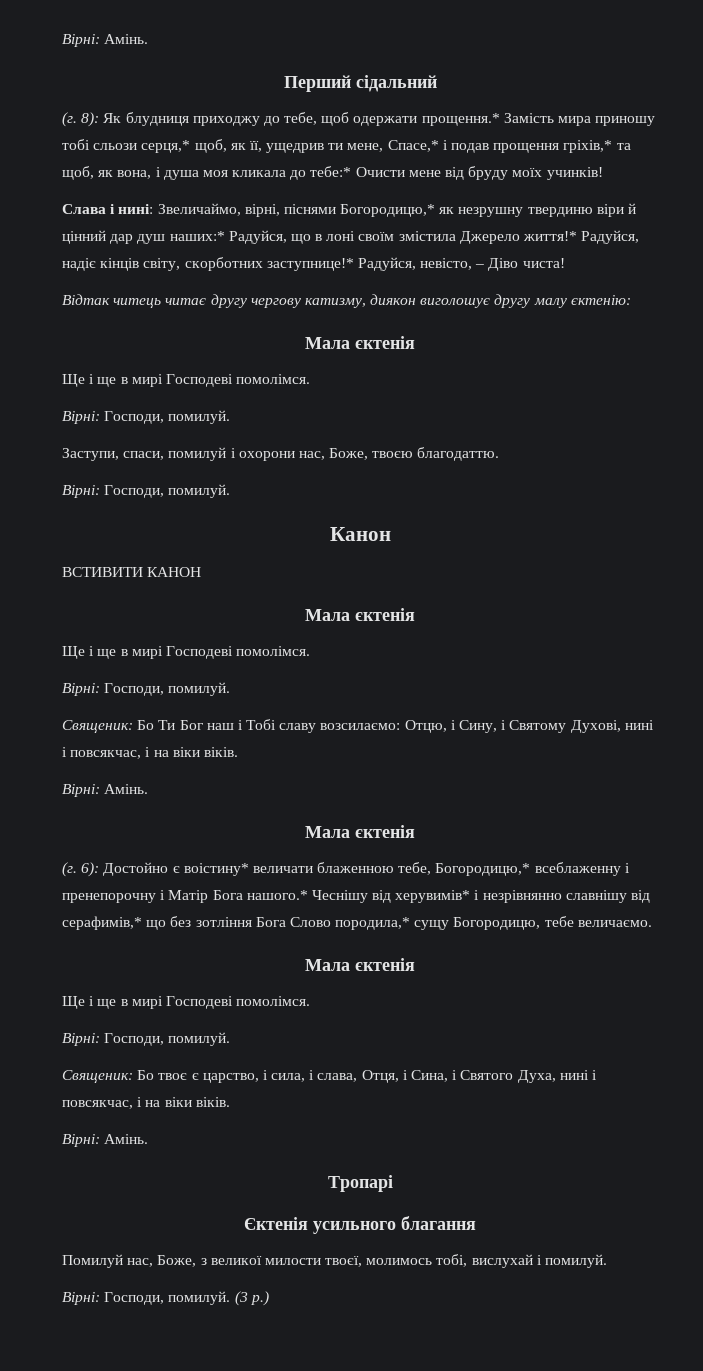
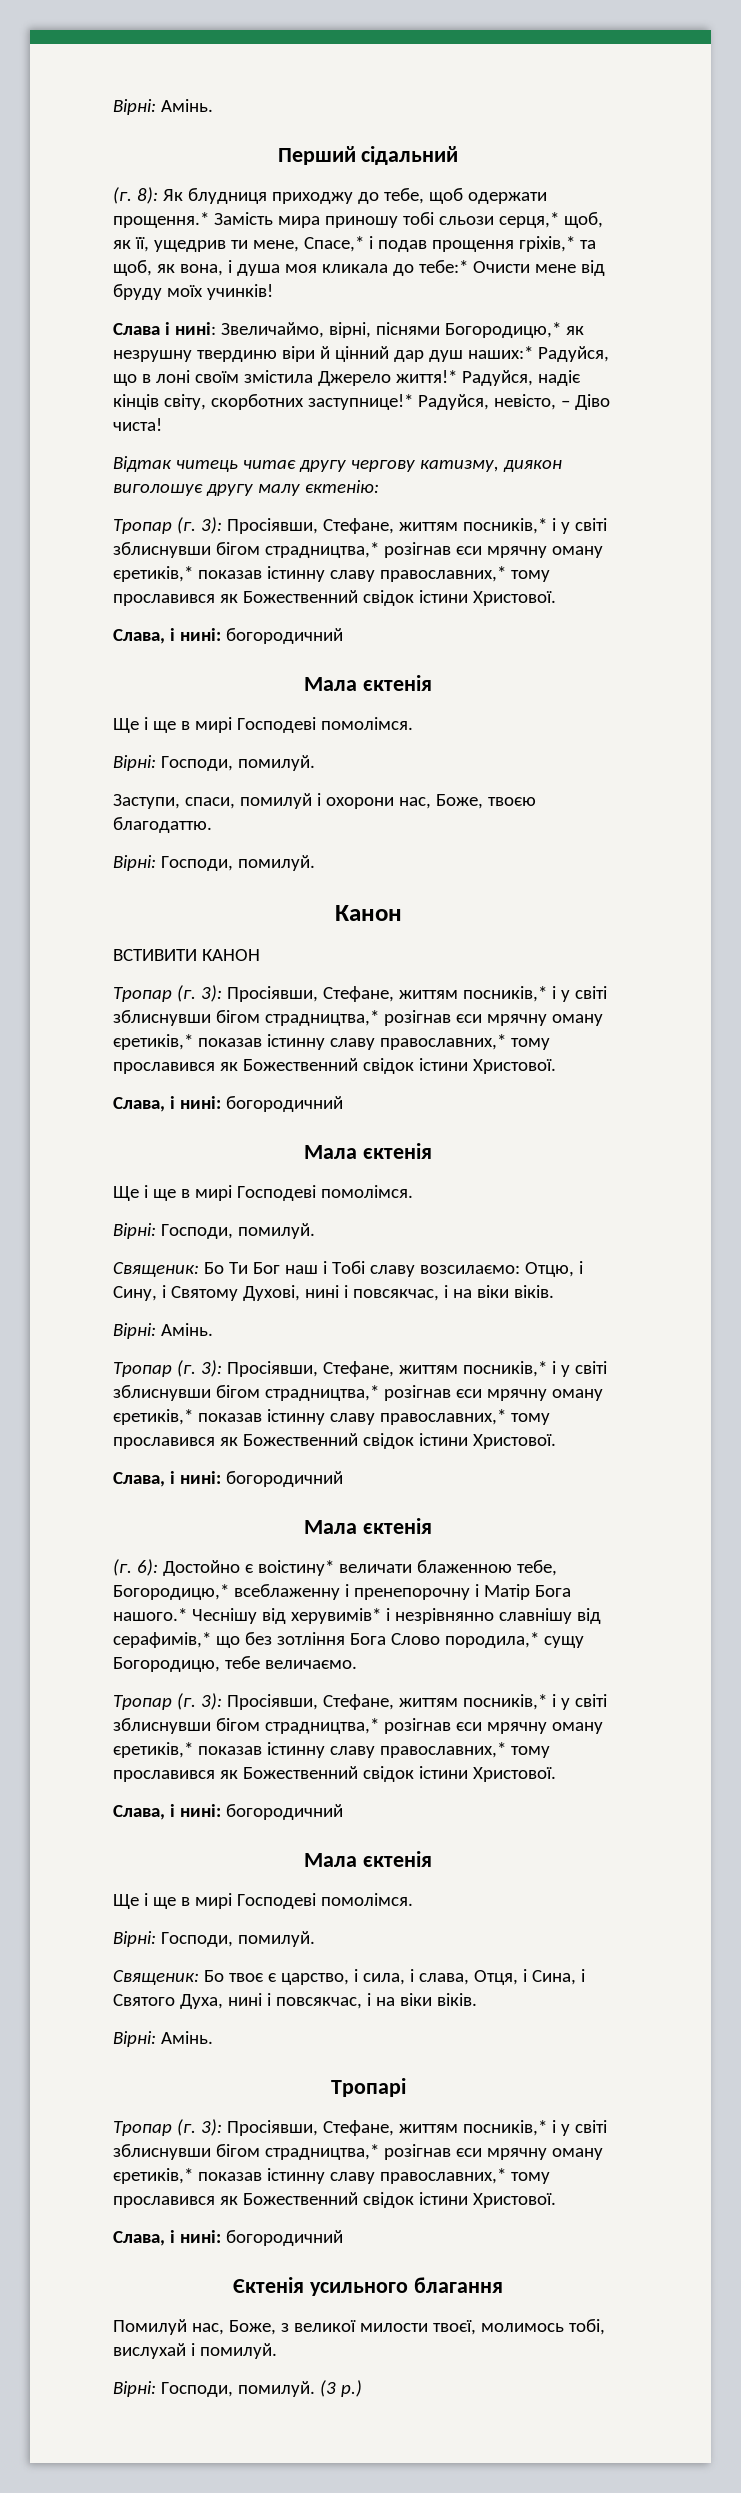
(631, 300) none -> [113,517,607,534] [113,542,603,558] [113,566,550,582] [113,590,556,606] [113,628,343,644] // Тропар (г. 3): Просіявши, Стефане, життям посників,* і у світі зблиснувши бігом страдництва,* розігнав єси мрячну оману єретиків,* показав істинну славу православних,* тому прославився як Божественний свідок істини Христової. // Слава, і нині: богородичний
(202, 572) none -> [113,985,607,1002] [113,1010,603,1026] [113,1034,550,1050] [113,1058,556,1074] [113,1096,343,1112] // Тропар (г. 3): Просіявши, Стефане, життям посників,* і у світі зблиснувши бігом страдництва,* розігнав єси мрячну оману єретиків,* показав істинну славу православних,* тому прославився як Божественний свідок істини Христової. // Слава, і нині: богородичний
(149, 789) none -> [113,1360,607,1377] [113,1385,603,1401] [113,1409,550,1425] [113,1433,556,1449] [113,1471,343,1487] // Тропар (г. 3): Просіявши, Стефане, життям посників,* і у світі зблиснувши бігом страдництва,* розігнав єси мрячну оману єретиків,* показав істинну славу православних,* тому прославився як Божественний свідок істини Христової. // Слава, і нині: богородичний
(652, 923) none -> [113,1693,607,1710] [113,1718,603,1734] [113,1742,550,1758] [113,1766,556,1782] [113,1804,343,1820] // Тропар (г. 3): Просіявши, Стефане, життям посників,* і у світі зблиснувши бігом страдництва,* розігнав єси мрячну оману єретиків,* показав істинну славу православних,* тому прославився як Божественний свідок істини Христової. // Слава, і нині: богородичний
(393, 1183) none -> [113,2119,607,2136] [113,2144,603,2160] [113,2168,550,2184] [113,2192,556,2208] [113,2230,343,2246] // Тропар (г. 3): Просіявши, Стефане, життям посників,* і у світі зблиснувши бігом страдництва,* розігнав єси мрячну оману єретиків,* показав істинну славу православних,* тому прославився як Божественний свідок істини Христової. // Слава, і нині: богородичний

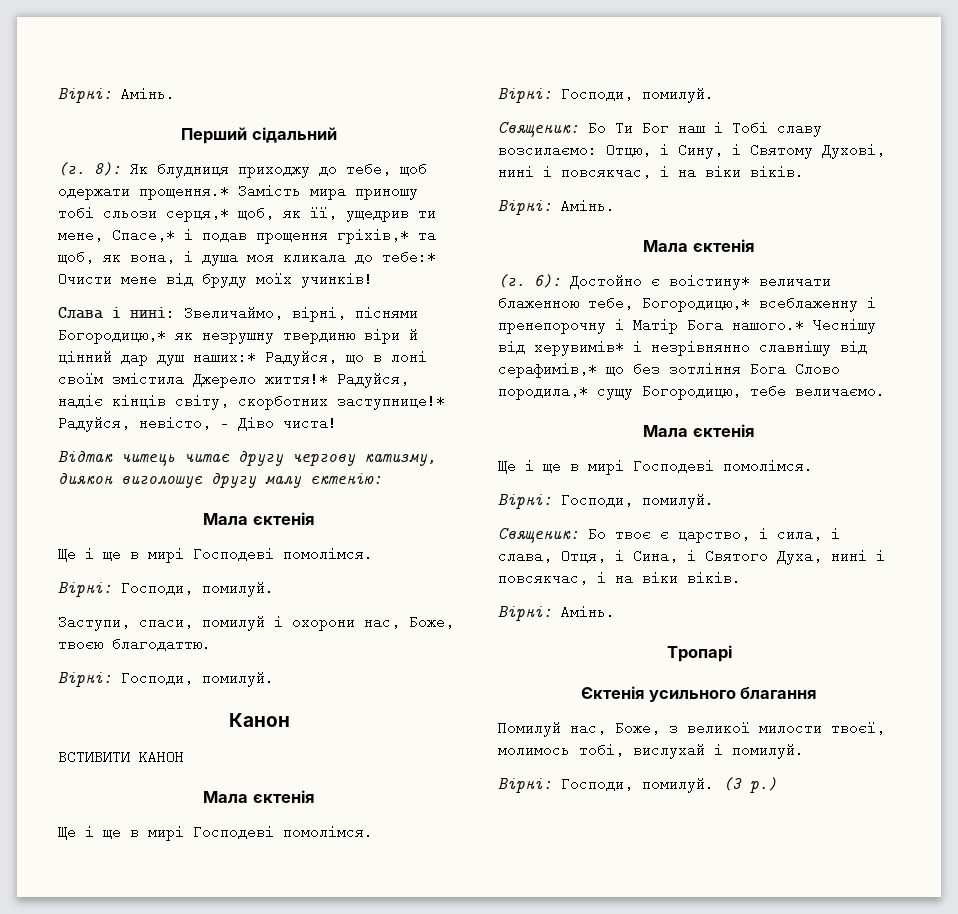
[113,517,607,534] [113,542,603,558] [113,566,550,582] [113,590,556,606] [113,628,343,644] // Тропар (г. 3): Просіявши, Стефане, життям посників,* і у світі зблиснувши бігом страдництва,* розігнав єси мрячну оману єретиків,* показав істинну славу православних,* тому прославився як Божественний свідок істини Христової. // Слава, і нині: богородичний -> (382, 478) none
[113,985,607,1002] [113,1010,603,1026] [113,1034,550,1050] [113,1058,556,1074] [113,1096,343,1112] // Тропар (г. 3): Просіявши, Стефане, життям посників,* і у світі зблиснувши бігом страдництва,* розігнав єси мрячну оману єретиків,* показав істинну славу православних,* тому прославився як Божественний свідок істини Христової. // Слава, і нині: богородичний -> (184, 756) none
[113,1360,607,1377] [113,1385,603,1401] [113,1409,550,1425] [113,1433,556,1449] [113,1471,343,1487] // Тропар (г. 3): Просіявши, Стефане, життям посників,* і у світі зблиснувши бігом страдництва,* розігнав єси мрячну оману єретиків,* показав істинну славу православних,* тому прославився як Божественний свідок істини Христової. // Слава, і нині: богородичний -> (615, 205) none
[113,1693,607,1710] [113,1718,603,1734] [113,1742,550,1758] [113,1766,556,1782] [113,1804,343,1820] // Тропар (г. 3): Просіявши, Стефане, життям посників,* і у світі зблиснувши бігом страдництва,* розігнав єси мрячну оману єретиків,* показав істинну славу православних,* тому прославився як Божественний свідок істини Христової. // Слава, і нині: богородичний -> (885, 390) none
[113,2119,607,2136] [113,2144,603,2160] [113,2168,550,2184] [113,2192,556,2208] [113,2230,343,2246] // Тропар (г. 3): Просіявши, Стефане, життям посників,* і у світі зблиснувши бігом страдництва,* розігнав єси мрячну оману єретиків,* показав істинну славу православних,* тому прославився як Божественний свідок істини Христової. // Слава, і нині: богородичний -> (732, 653) none

